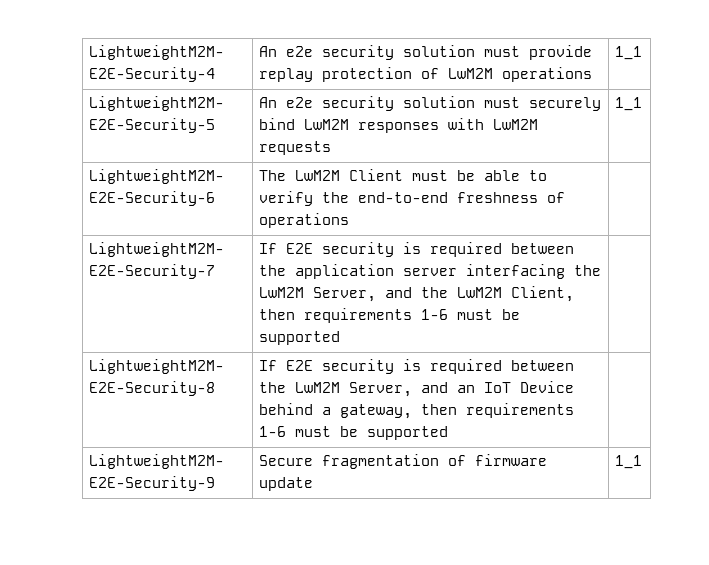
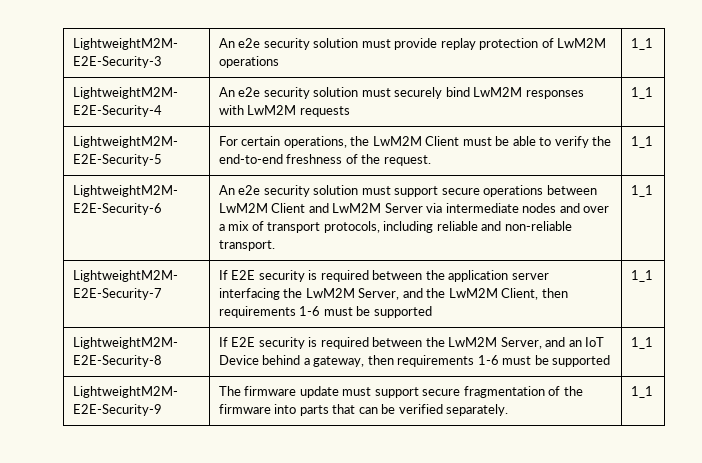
[88,45,224,60] [88,67,215,82] LightweightM2M- E2E-Security-4 -> [72,38,178,50] [72,56,162,68] LightweightM2M- E2E-Security-3
[88,118,215,133] E2E-Security-5 -> [72,105,162,117] E2E-Security-4
[88,191,215,206] [258,170,286,181] E2E-Security-6 | The -> [72,154,162,166] [218,136,370,148] E2E-Security-5 | For certain operations, the
[258,213,349,228] operations | -> [361,154,431,166] [630,136,653,148] [72,185,178,197] [72,203,162,215] [218,185,597,197] [218,203,610,213] [218,221,572,233] [218,240,275,251] [630,185,653,197] the request. | 1_1 // LightweightM2M- E2E-Security-6 | An e2e security solution must support secure operations between LwM2M Client and LwM2M Server via intermediate nodes and over a mix of transport protocols, including reliable and non-reliable transport. | 1_1
(340, 338) none -> [630,270,653,282] 1_1
(448, 433) none -> [630,337,653,349] 1_1
[258,454,547,469] [258,477,313,491] Secure fragmentation of firmware update -> [218,386,583,398] [218,404,509,416] The firmware update must support secure fragmentation of the firmware into parts that can be verified separately.

